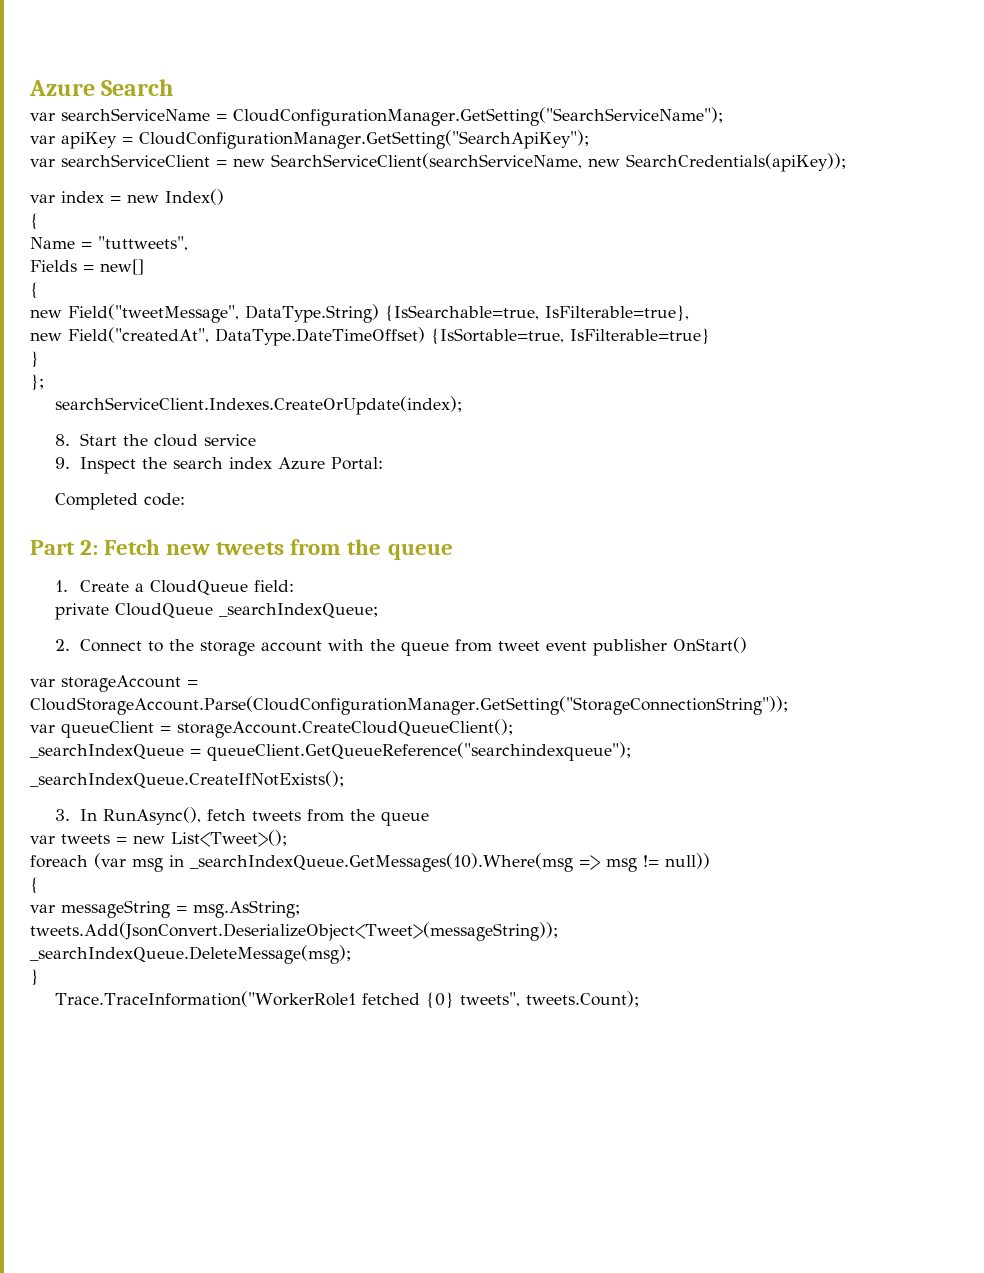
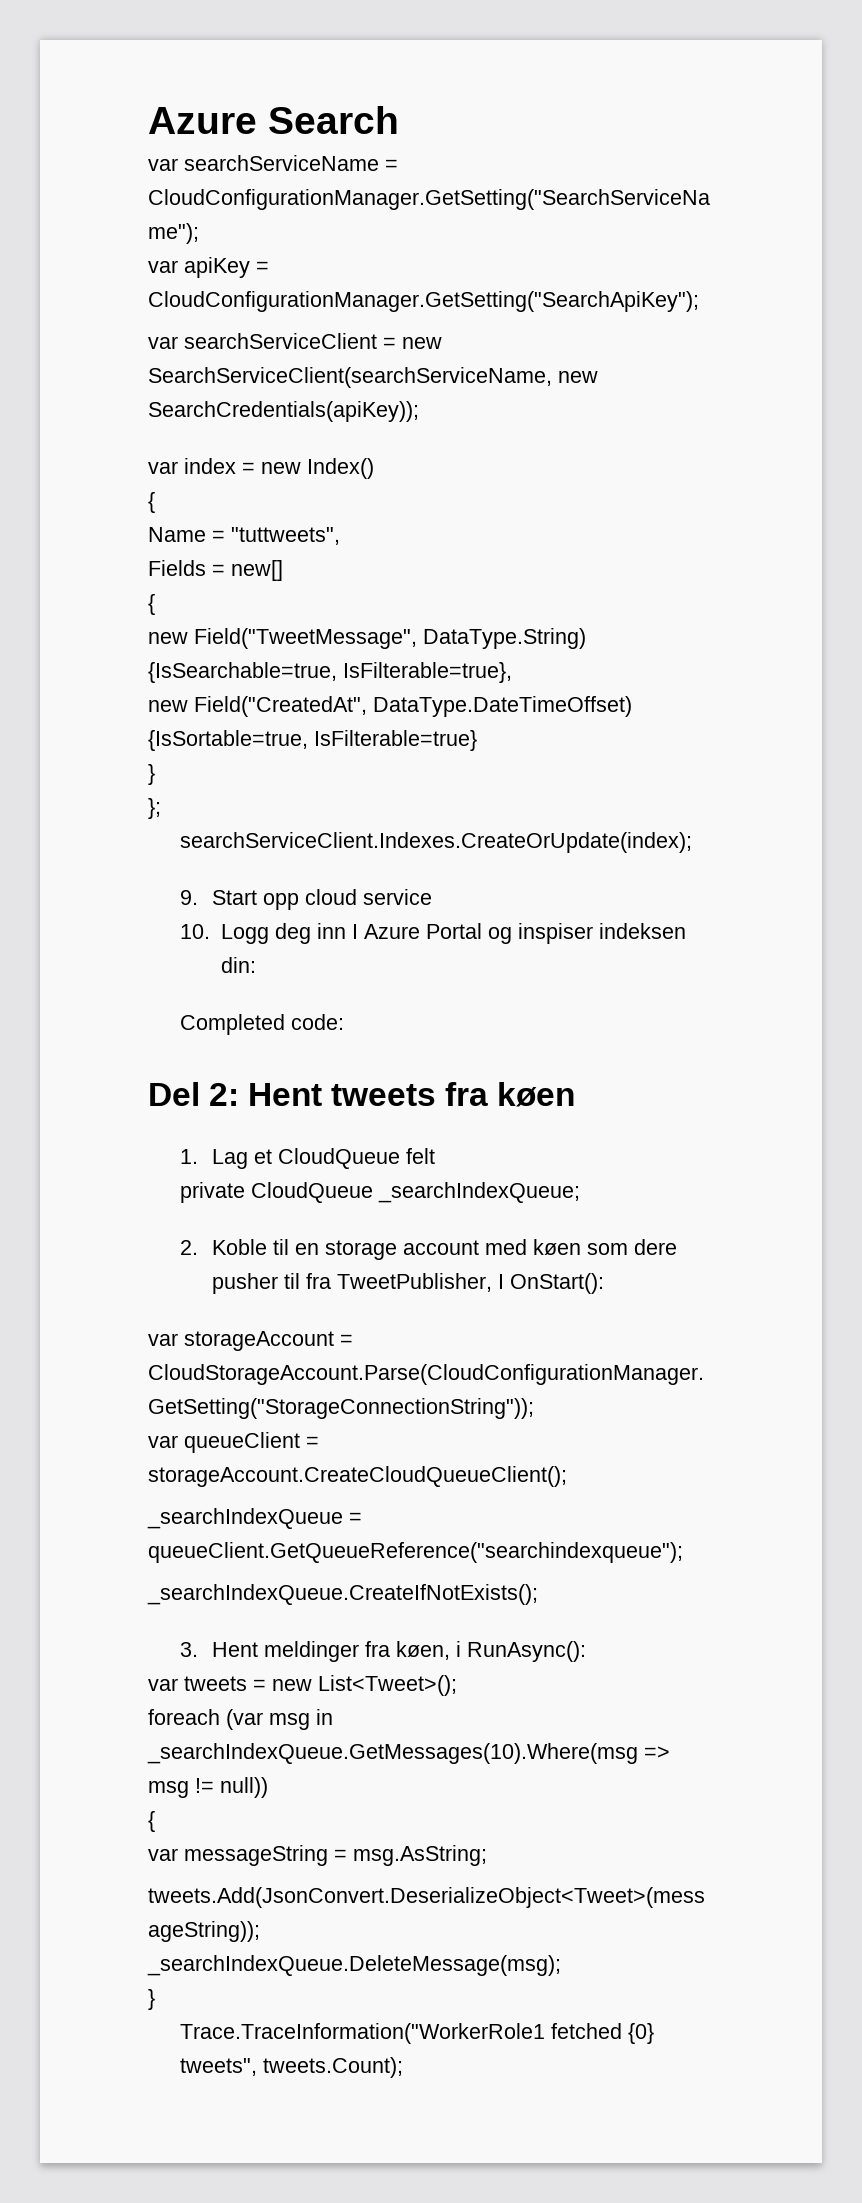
[68,304,239,323] Field("tweetMessage", -> [194,628,417,649] Field("TweetMessage",
[68,327,209,343] Field("createdAt", -> [194,696,367,717] Field("CreatedAt",
[54,433,148,446] 8. Start the -> [179,890,299,910] 9. Start opp
[54,457,383,474] [54,493,185,510] [30,539,453,560] [54,580,294,595] [54,603,378,620] [54,637,747,656] 9. Inspect the search index Azure Portal: // Completed code: // Part 2: Fetch new tweets from the queue // 1. Create a CloudQueue field: // private CloudQueue _searchIndexQueue; // 2. Connect to the storage account with the queue from tweet event publisher OnStart() -> [179,923,686,944] [220,957,256,973] [179,1014,344,1035] [148,1082,576,1107] [179,1148,435,1169] [179,1182,580,1203] [179,1239,677,1260] [211,1273,604,1294] 10. Logg deg inn I Azure Portal og inspiser indeksen din: // Completed code: // Del 2: Hent tweets fra køen // 1. Lag et CloudQueue felt // private CloudQueue _searchIndexQueue; // 2. Koble til en storage account med køen som dere pusher til fra TweetPublisher, I OnStart():
[79,807,429,826] In RunAsync(), fetch tweets from the queue -> [211,1641,586,1662] Hent meldinger fra køen, i RunAsync():

